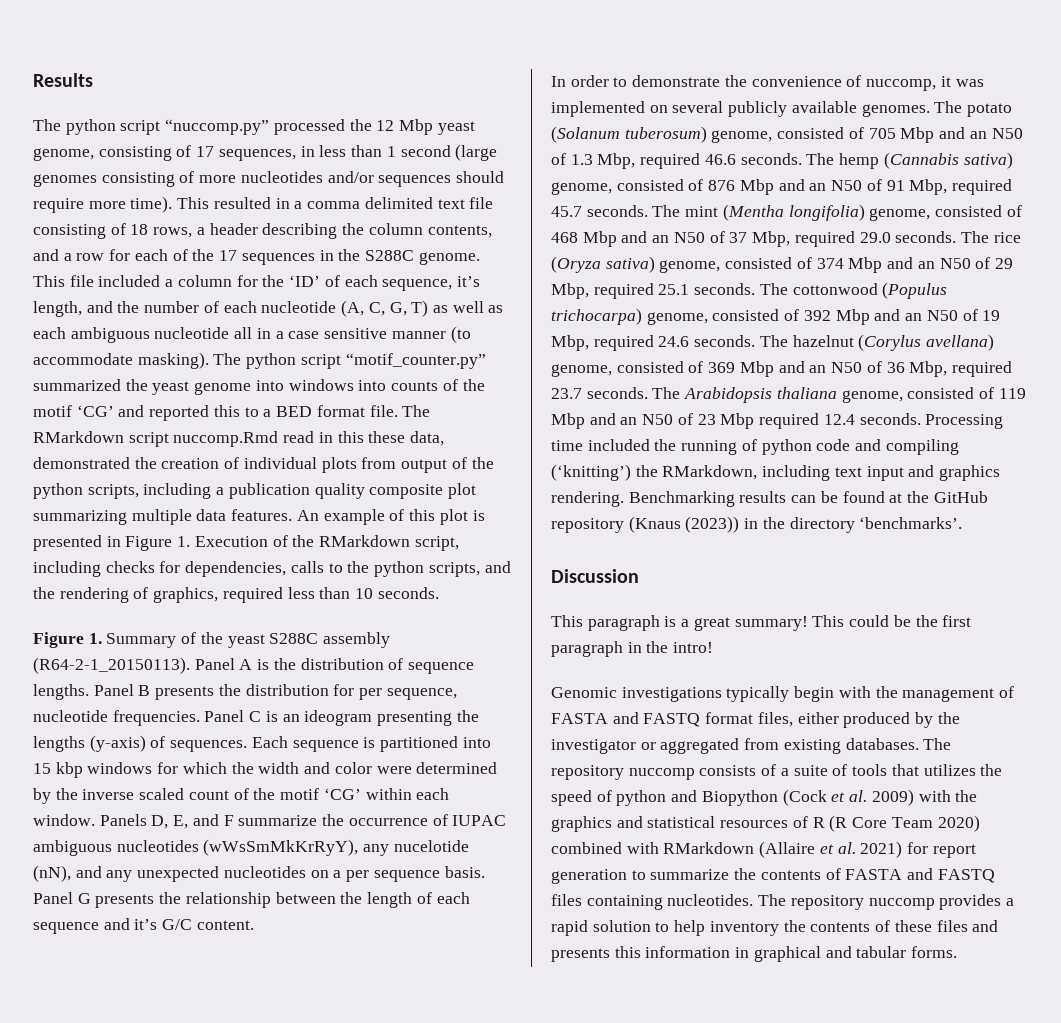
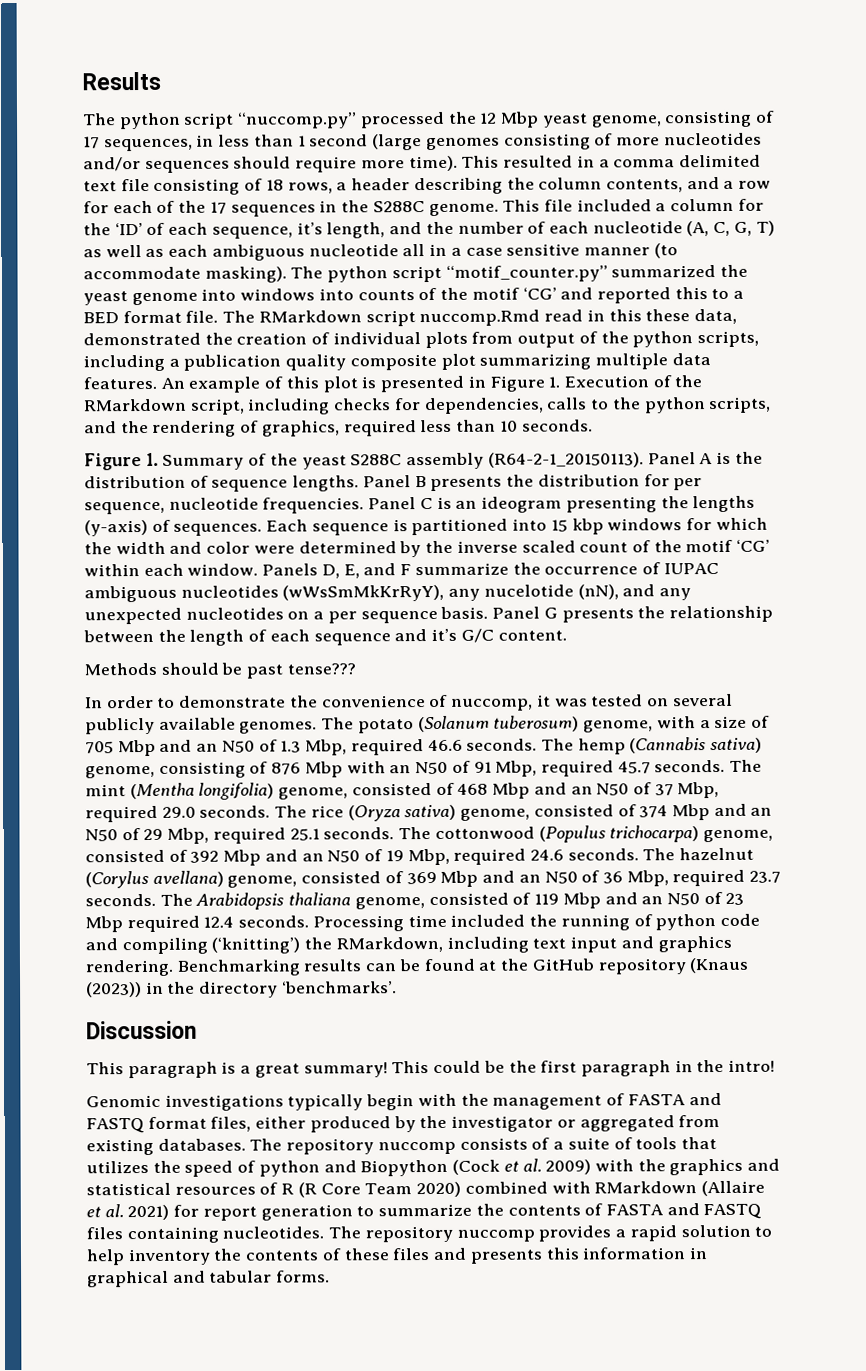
(254, 925) none -> [84,662,356,679] // Methods should be past tense???
[551,101,645,117] implemented -> [591,694,644,707] tested
[777,127,845,139] consisted -> [656,715,748,729] with a size
[616,179,684,191] consisted -> [158,761,246,778] consisting
[778,179,805,191] and -> [346,761,386,774] with

